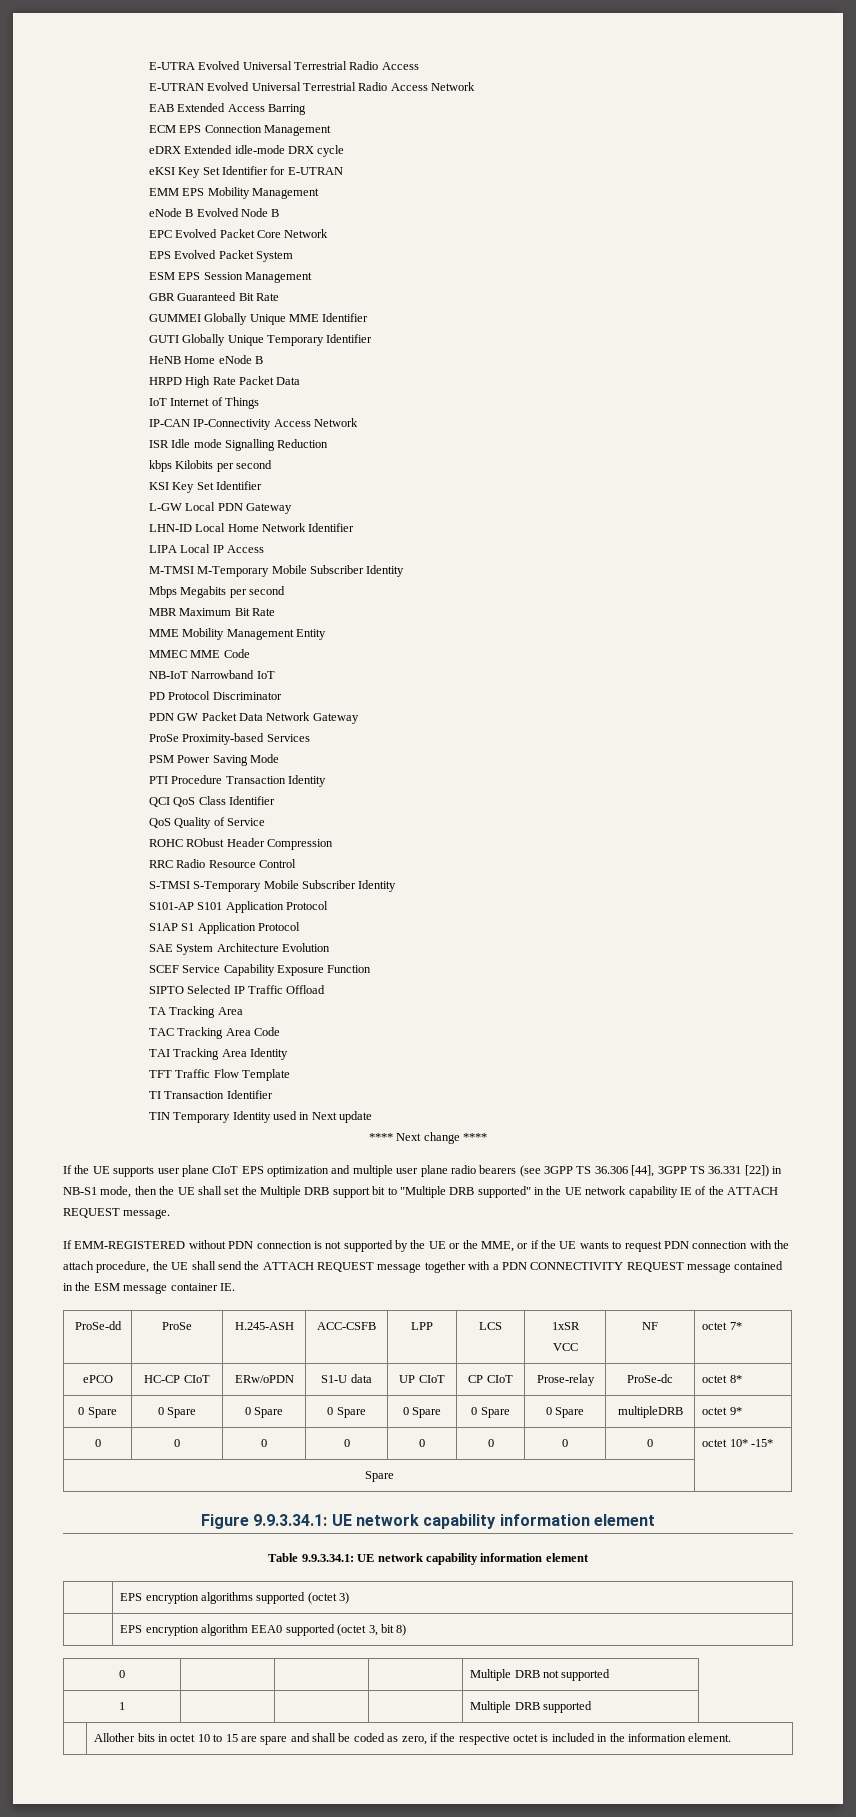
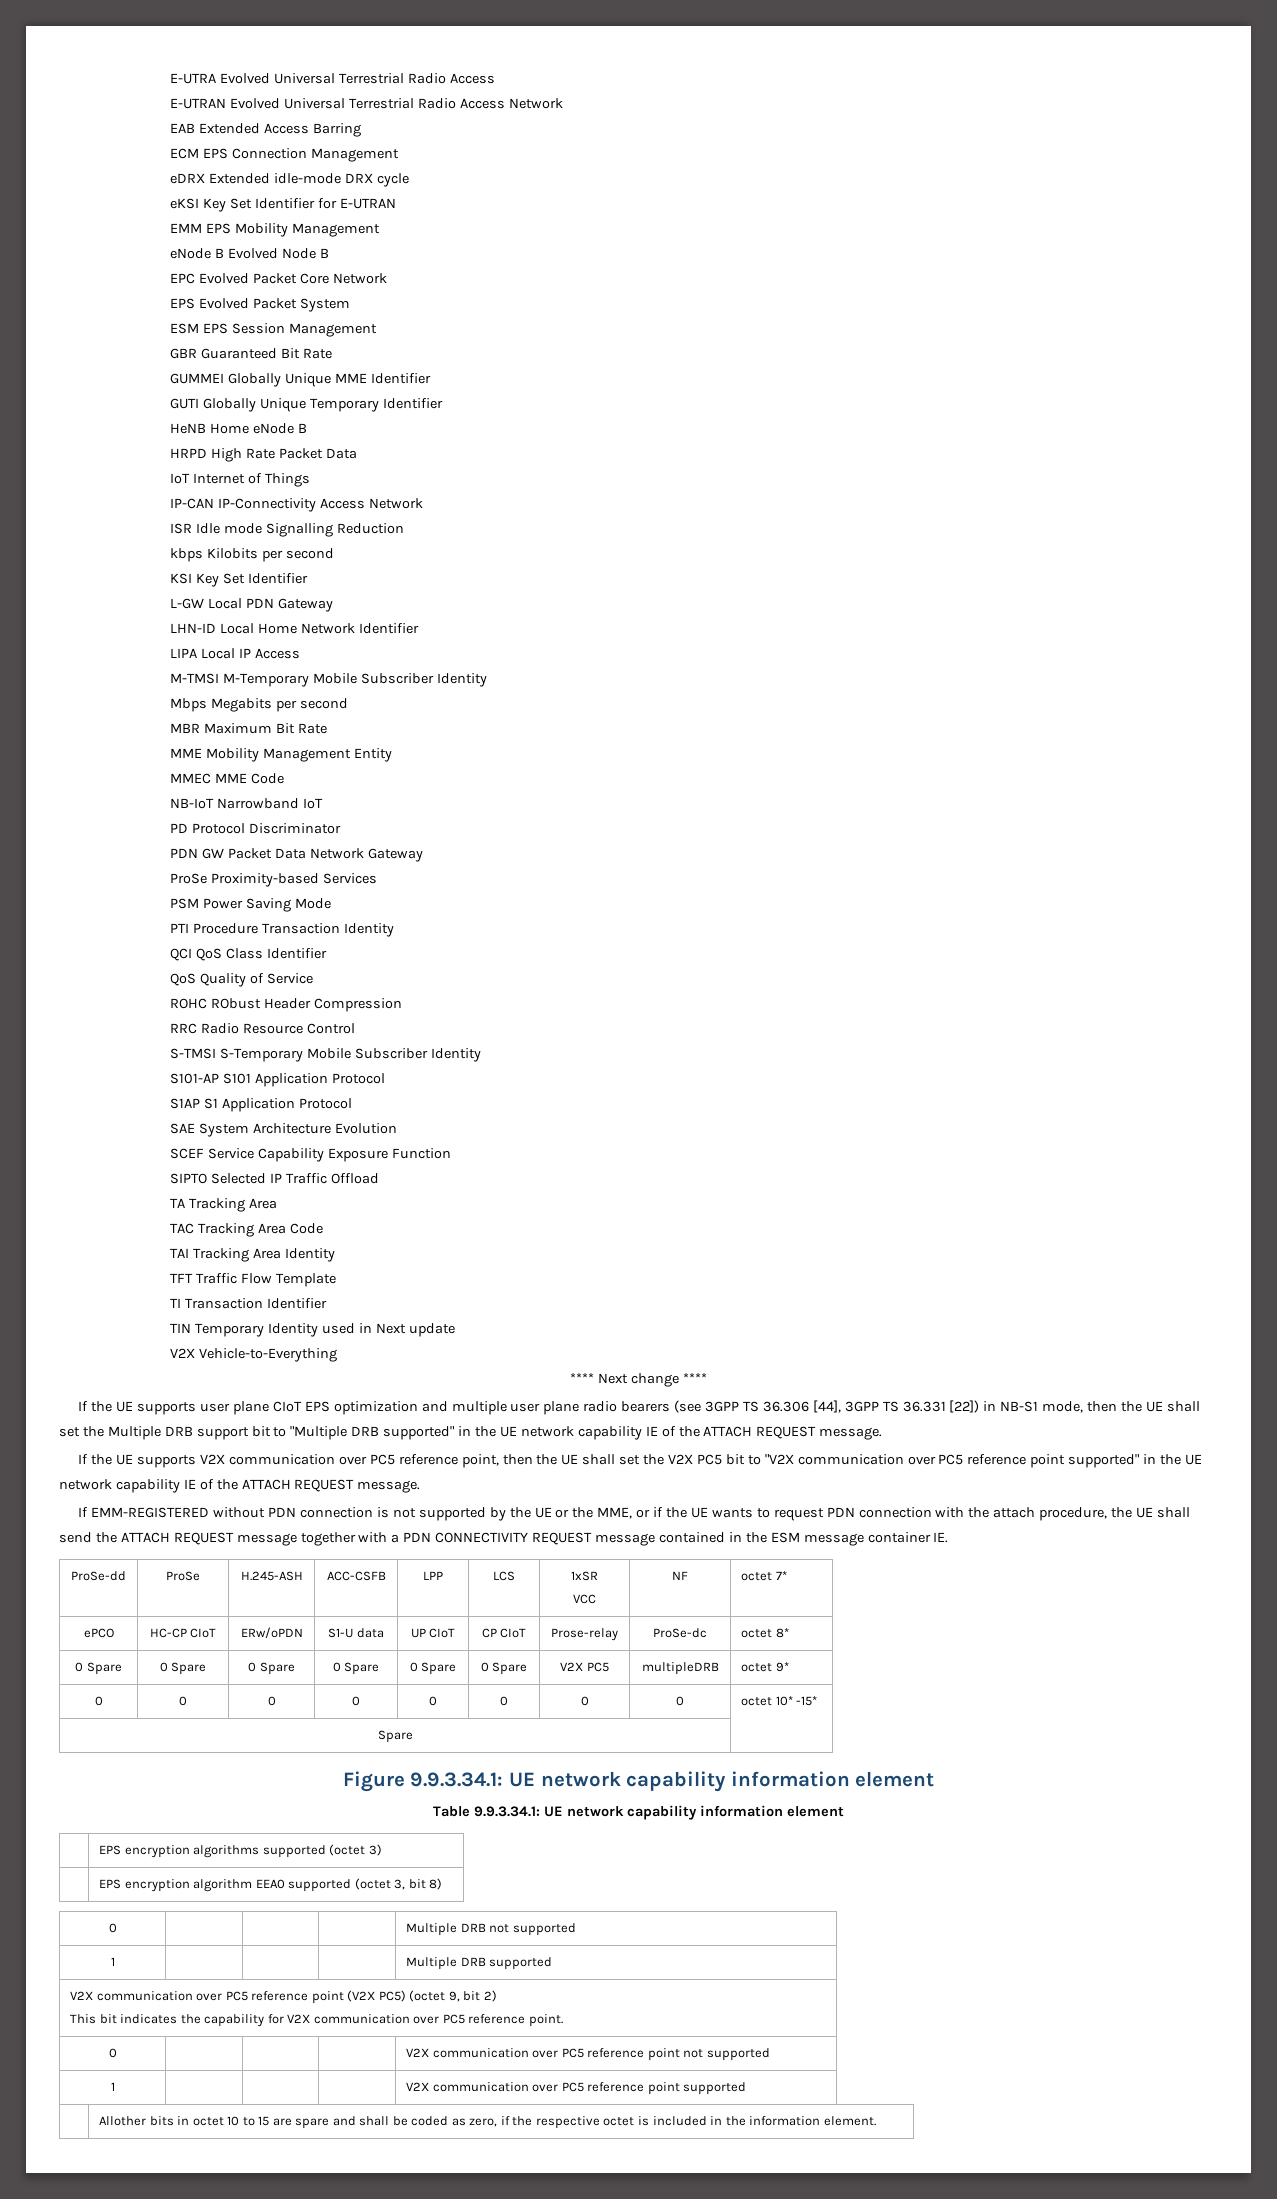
(373, 1117) none -> [170,1348,338,1362] // V2X Vehicle-to-Everything
(171, 1214) none -> [78,1454,1202,1468] [59,1479,421,1493] // If the UE supports V2X communication over PC5 reference point, then the UE shall set the V2X PC5 bit to "V2X communication over PC5 reference point supported" in the UE network capability IE of the ATTACH REQUEST message.
[545,1407,585,1418] 0 Spare -> [560,1662,609,1672] V2X PC5
(593, 1707) none -> [70,1990,497,2004] [70,2014,563,2027] [108,2048,117,2058] [406,2048,770,2061] [110,2082,115,2091] [406,2082,747,2095] // V2X communication over PC5 reference point (V2X PC5) (octet 9, bit 2) // This bit indicates the capability for V2X communication over PC5 reference point. // 0 | | | | V2X communication over PC5 reference point not supported // 1 | | | | V2X communication over PC5 reference point supported

